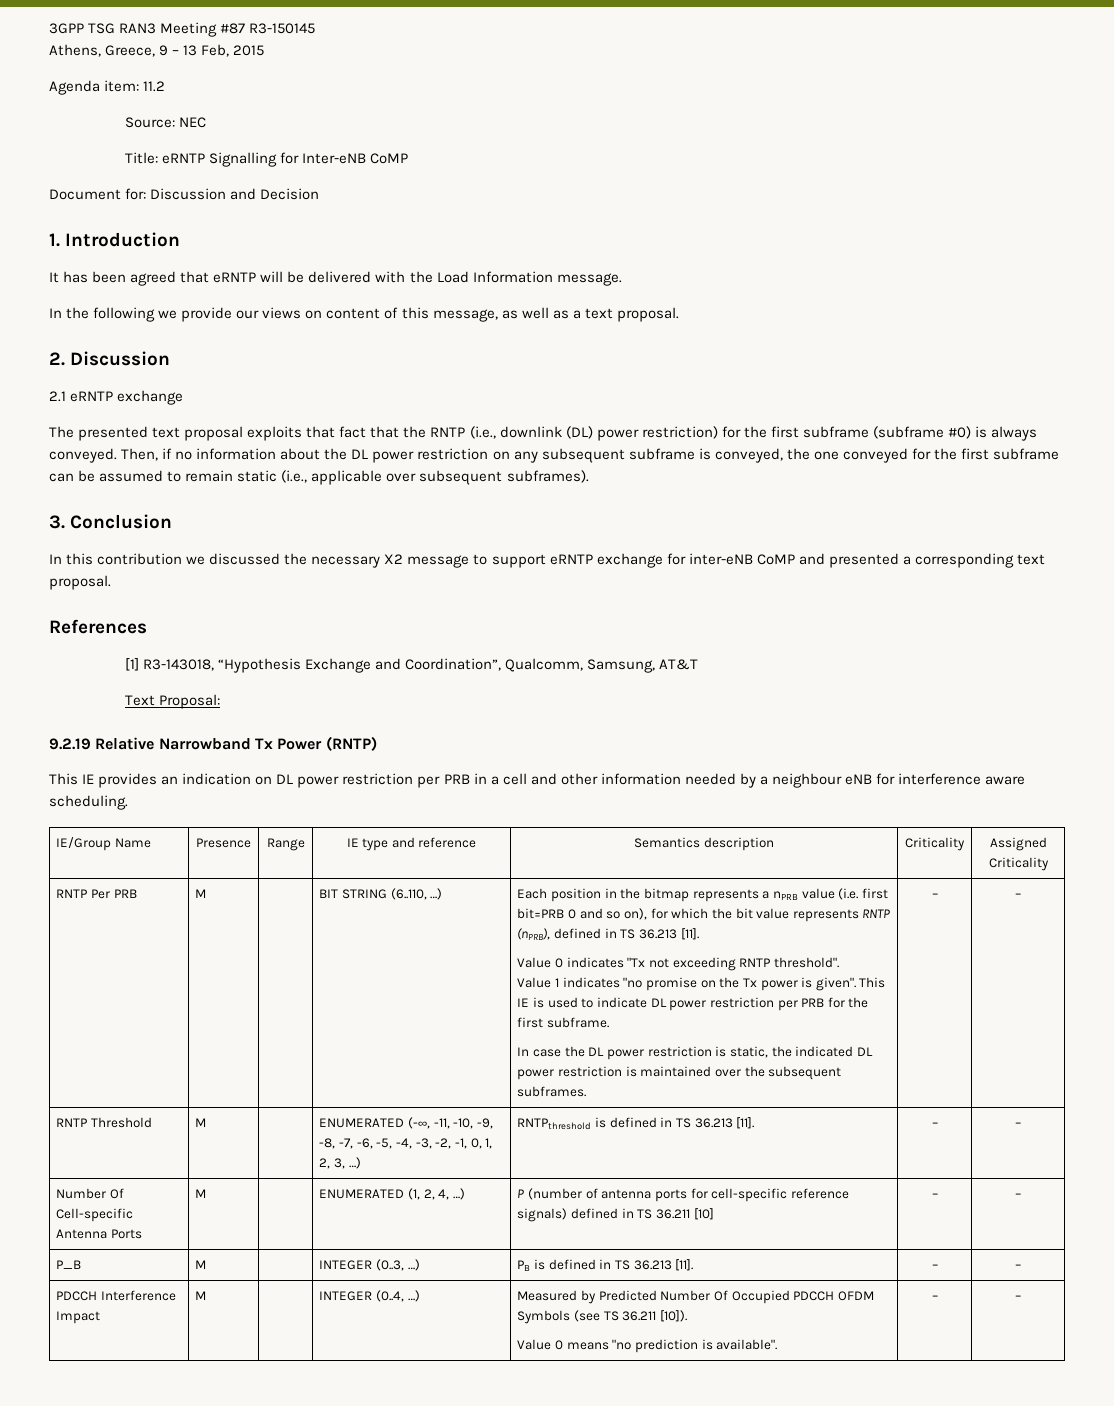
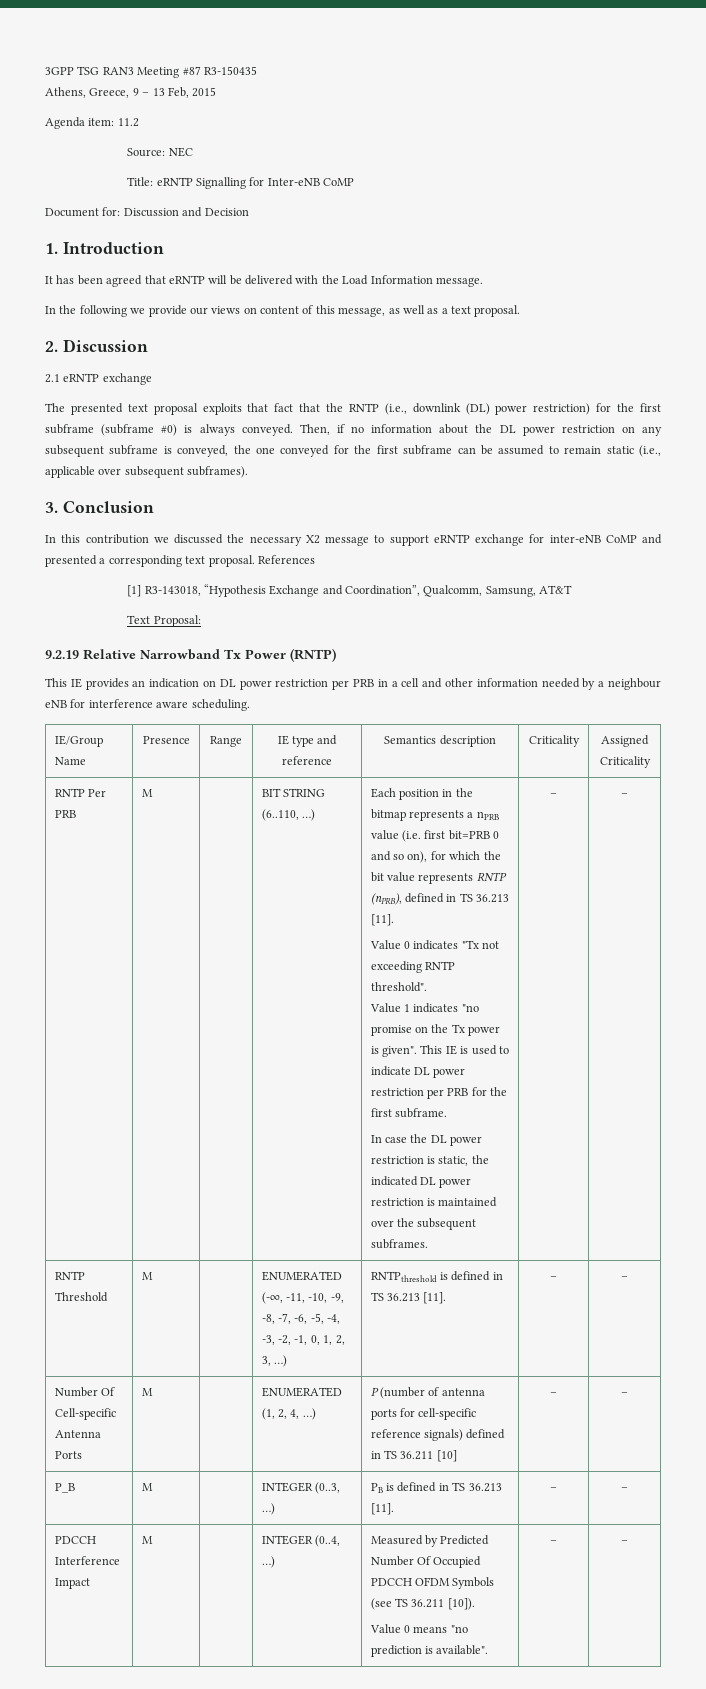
[249,23,316,34] R3-150145 -> [203,66,257,75] R3-150435
(111, 582) // -> (255, 561) none

